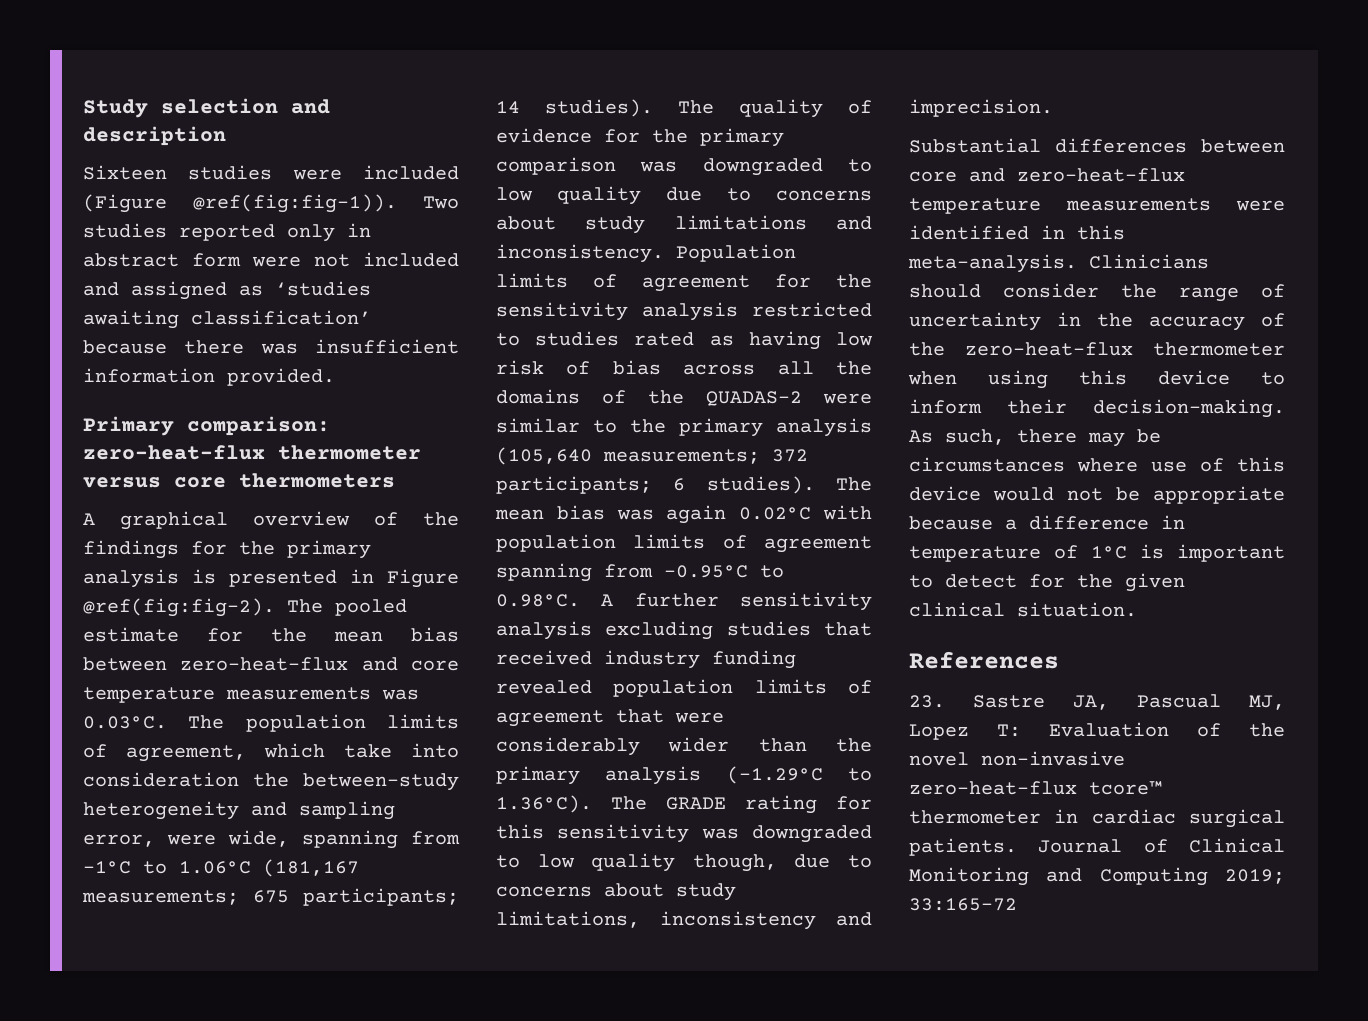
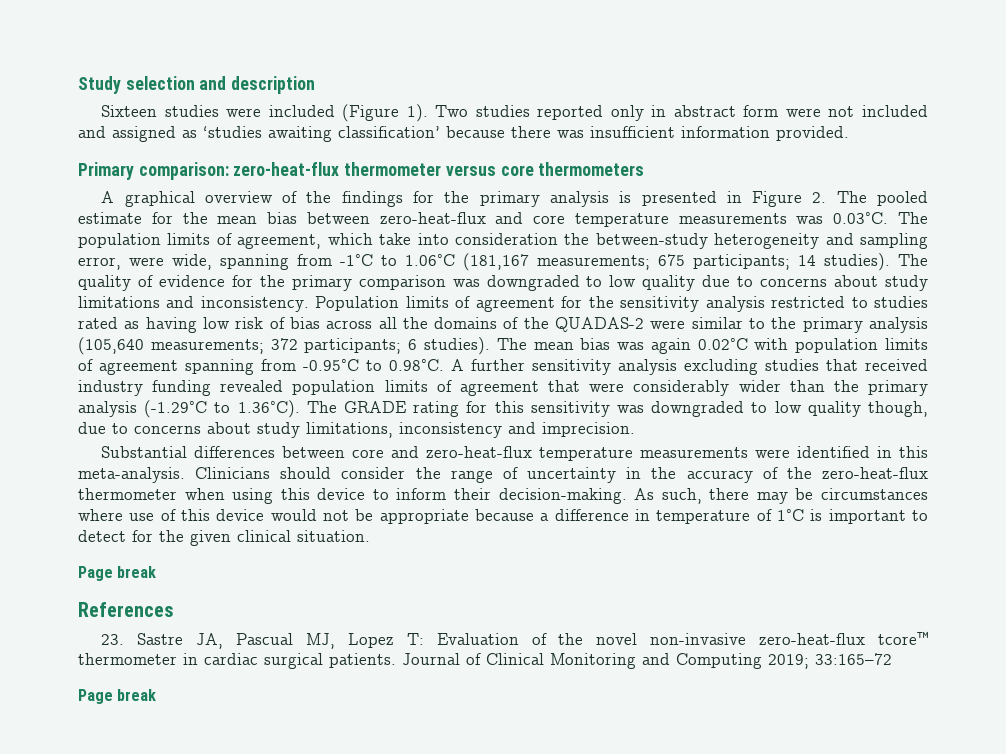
[193,194,397,213] @ref(fig:fig-1)). -> [406,104,428,122] 1).
[83,598,275,617] @ref(fig:fig-2). -> [812,192,827,203] 2.
(1137, 609) none -> [78,566,157,581] // Page break
(1017, 904) none -> [78,689,157,704] // Page break

